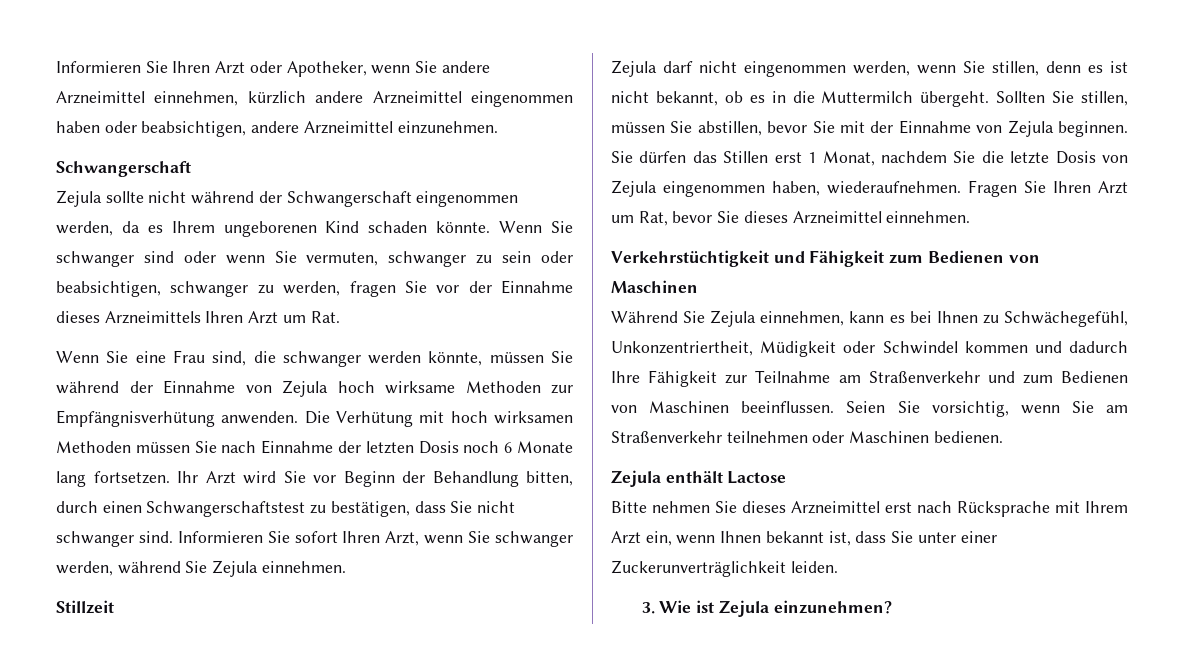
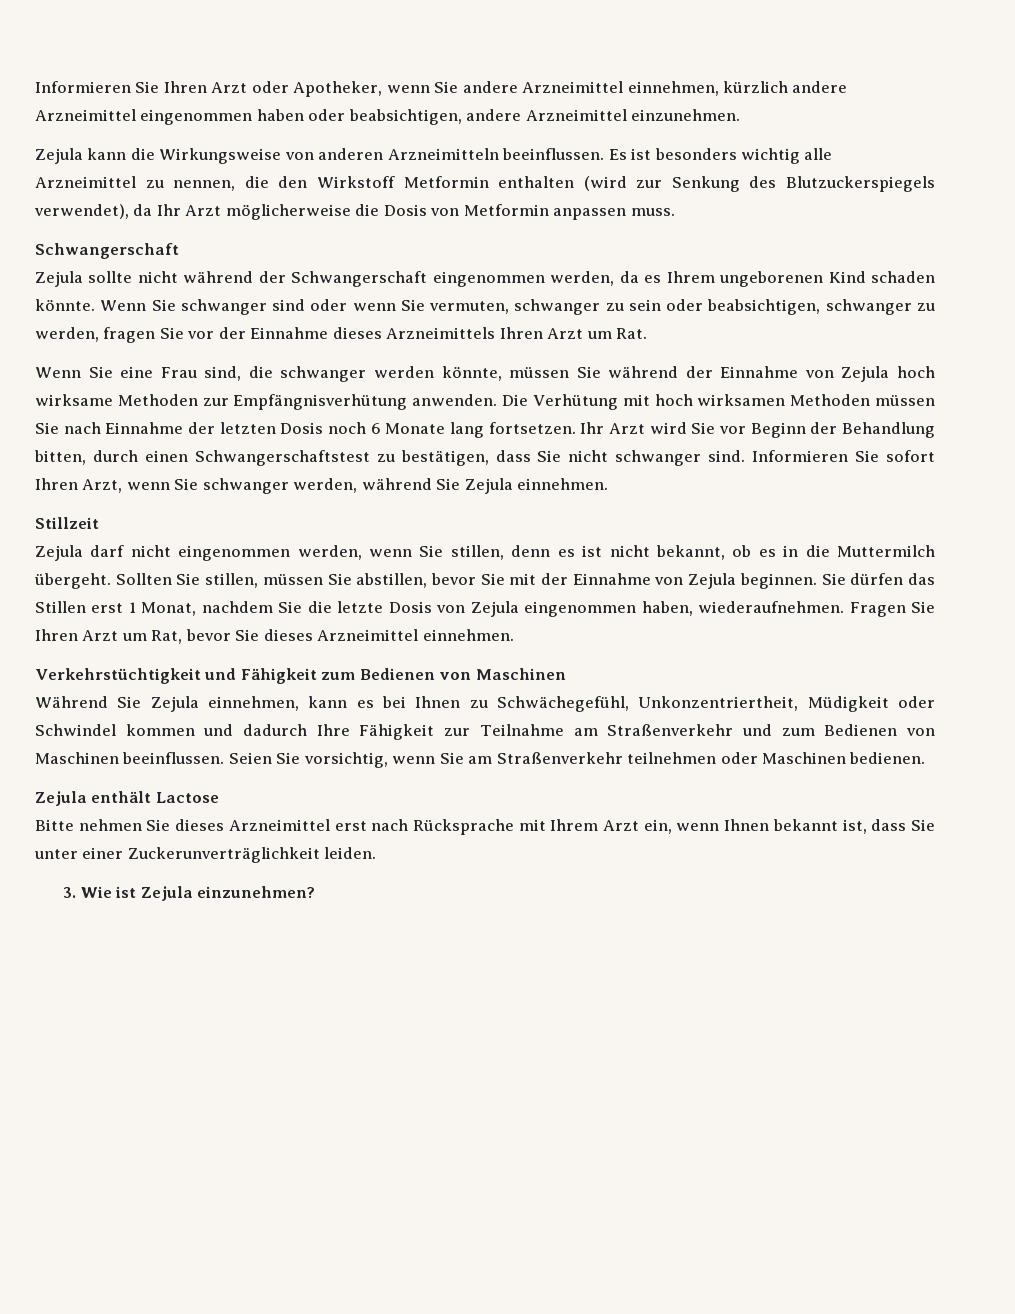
(498, 127) none -> [35,148,833,164] [35,176,936,192] [34,204,675,220] // Zejula kann die Wirkungsweise von anderen Arzneimitteln beeinflussen. Es ist besonders wichtig alle Arzneimittel zu nennen, die den Wirkstoff Metformin enthalten (wird zur Senkung des Blutzuckerspiegels verwendet), da Ihr Arzt möglicherweise die Dosis von Metformin anpassen muss.

